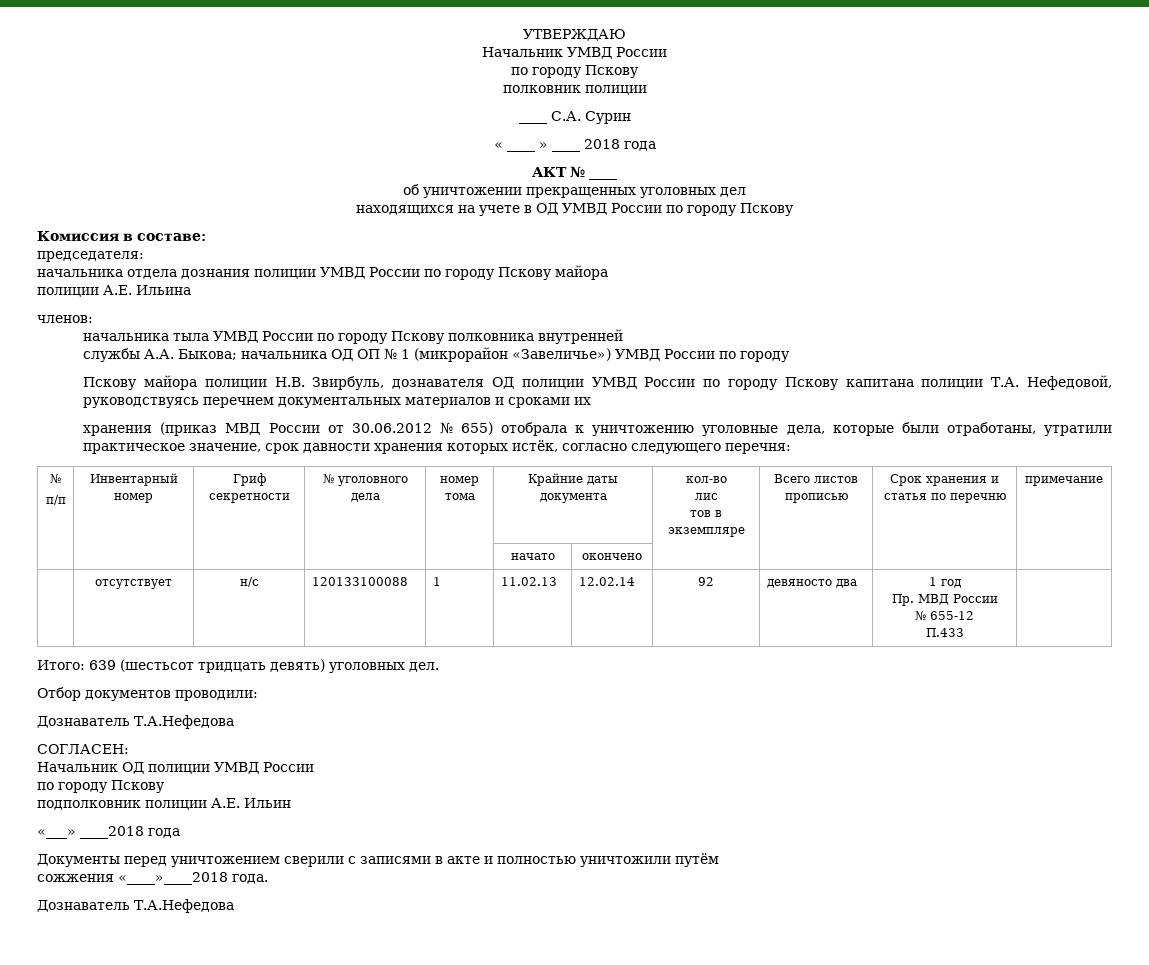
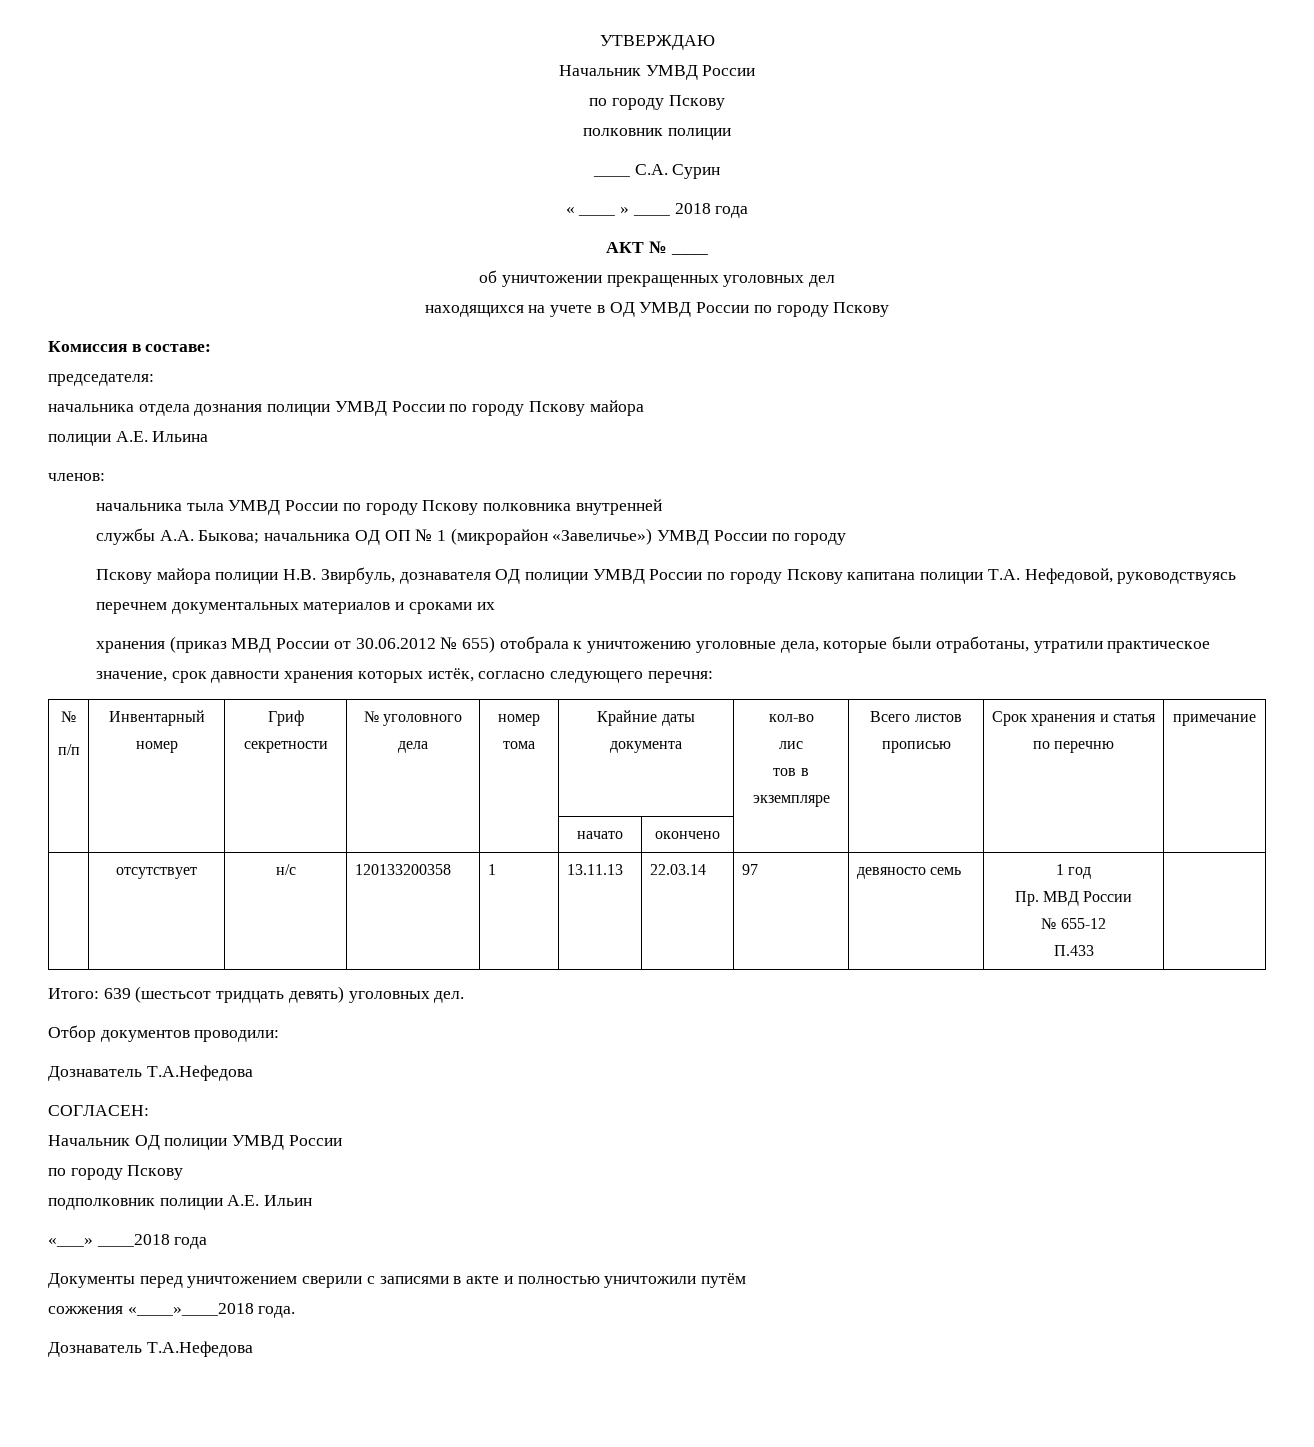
[311,577,408,586] [432,577,441,586] [500,577,557,586] [578,577,635,586] [698,577,714,586] 120133100088 | 1 | 11.02.13 | 12.02.14 | 92 -> [354,864,451,875] [487,864,496,875] [566,864,623,875] [649,864,706,875] [741,864,758,875] 120133200358 | 1 | 13.11.13 | 22.03.14 | 97
[835,579,857,588] два -> [929,867,961,875] семь

